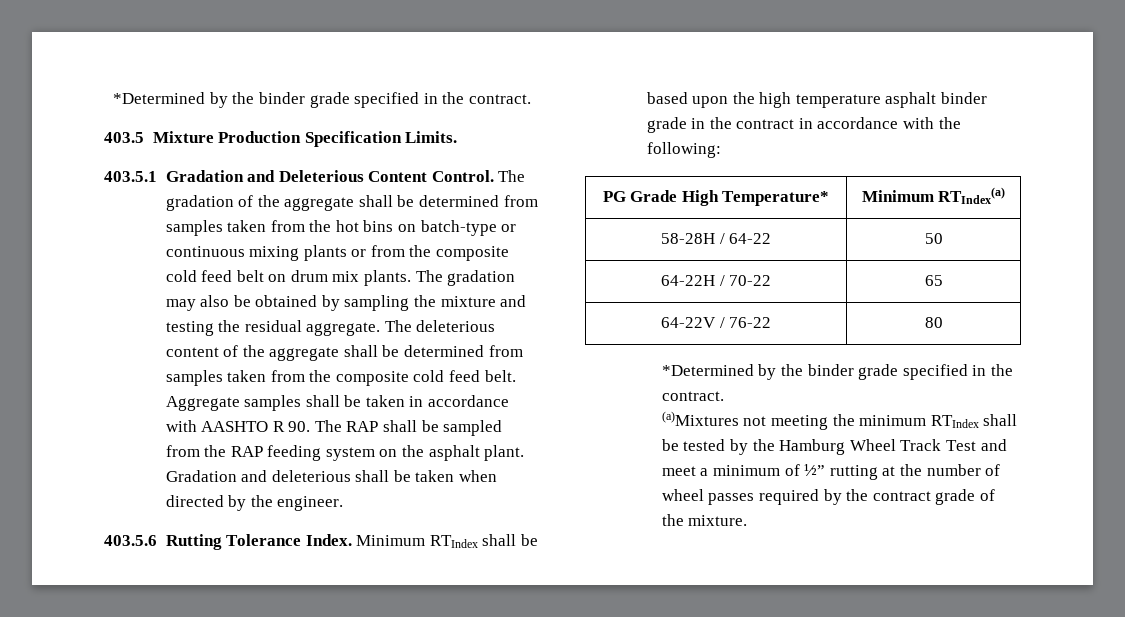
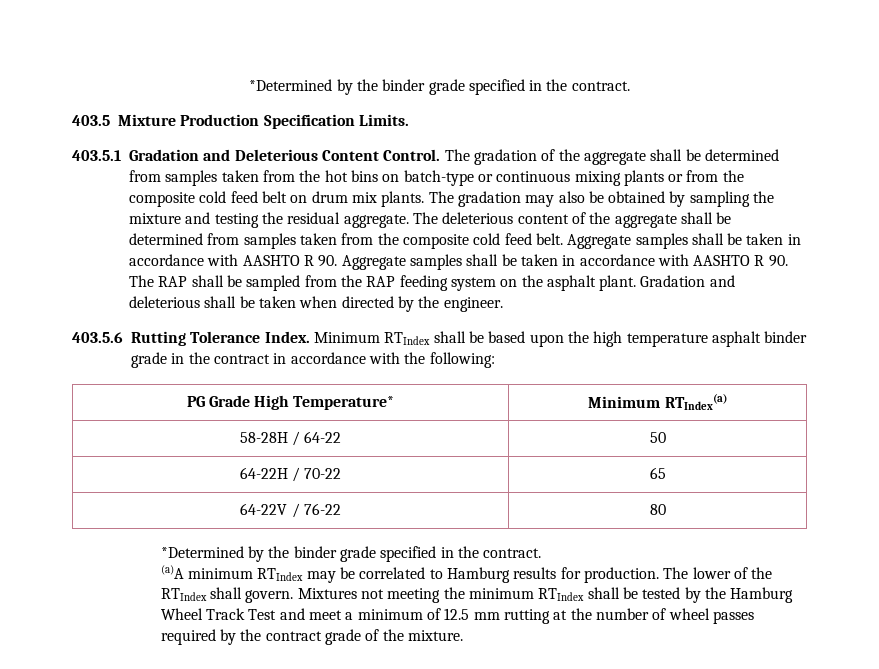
(311, 426) none -> [341,254,788,270] Aggregate samples shall be taken in accordance with AASHTO R 90.
[661,411,739,426] (a)Mixtures -> [160,565,773,583] [160,587,357,603] (a)A minimum RTIndex may be correlated to Hamburg results for production. The lower of the RTIndex shall govern. Mixtures
[804,464,826,476] ½” -> [444,608,500,620] 12.5 mm

